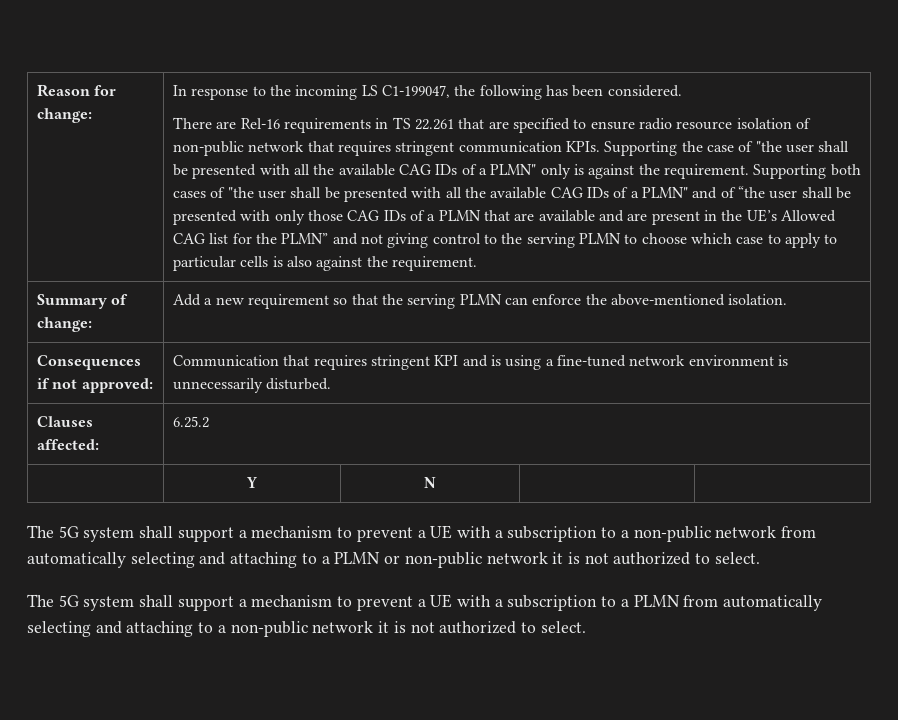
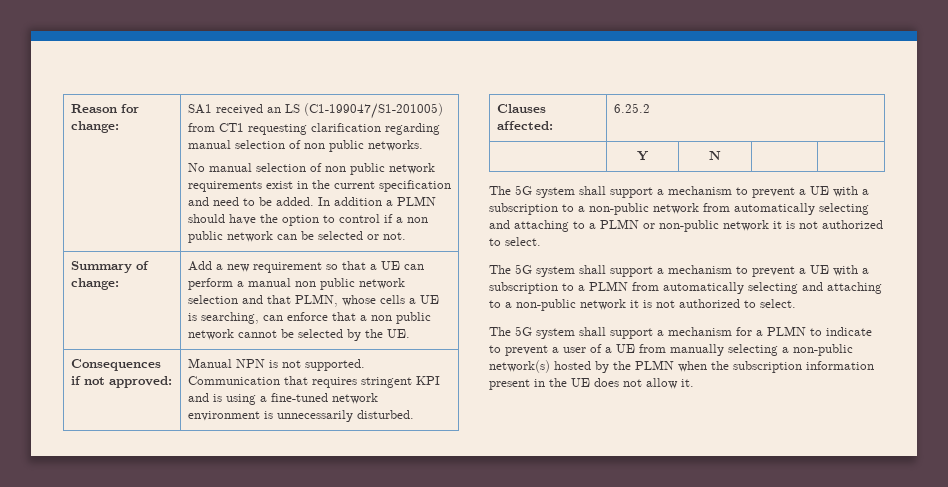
[173,85,682,100] [173,117,811,133] [173,141,850,156] [173,164,861,179] [173,186,851,202] [173,209,836,225] [173,233,838,248] [173,256,478,271] In response to the incoming LS C1-199047, the following has been considered. // There are Rel-16 requirements in TS 22.261 that are specified to ensure radio resource isolation of non-public network that requires stringent communication KPIs. Supporting the case of "the user shall be presented with all the available CAG IDs of a PLMN" only is against the requirement. Supporting both cases of "the user shall be presented with all the available CAG IDs of a PLMN" and of “the user shall be presented with only those CAG IDs of a PLMN that are available and are present in the UE’s Allowed CAG list for the PLMN” and not giving control to the serving PLMN to choose which case to apply to particular cells is also against the requirement. -> [187,103,443,119] [187,123,440,135] [187,140,423,152] [187,163,435,175] [187,180,451,192] [187,196,436,206] [187,214,428,226] [187,231,406,243] SA1 received an LS (C1-199047/S1-201005) from CT1 requesting clarification regarding manual selection of non public networks. // No manual selection of non public network requirements exist in the current specification and need to be added. In addition a PLMN should have the option to control if a non public network can be selected or not.
[382,294,788,309] the serving PLMN can enforce the above-mentioned isolation. -> [369,261,424,270] [187,278,405,290] [187,294,439,307] [187,312,431,324] [187,329,410,341] a UE can perform a manual non public network selection and that PLMN, whose cells a UE is searching, can enforce that a non public network cannot be selected by the UE.
(153, 385) none -> [187,358,365,371] Manual NPN is not supported.
(586, 627) none -> [489,326,872,339] [489,344,853,356] [489,360,874,373] [489,378,694,390] // The 5G system shall support a mechanism for a PLMN to indicate to prevent a user of a UE from manually selecting a non-public network(s) hosted by the PLMN when the subscription information present in the UE does not allow it.

